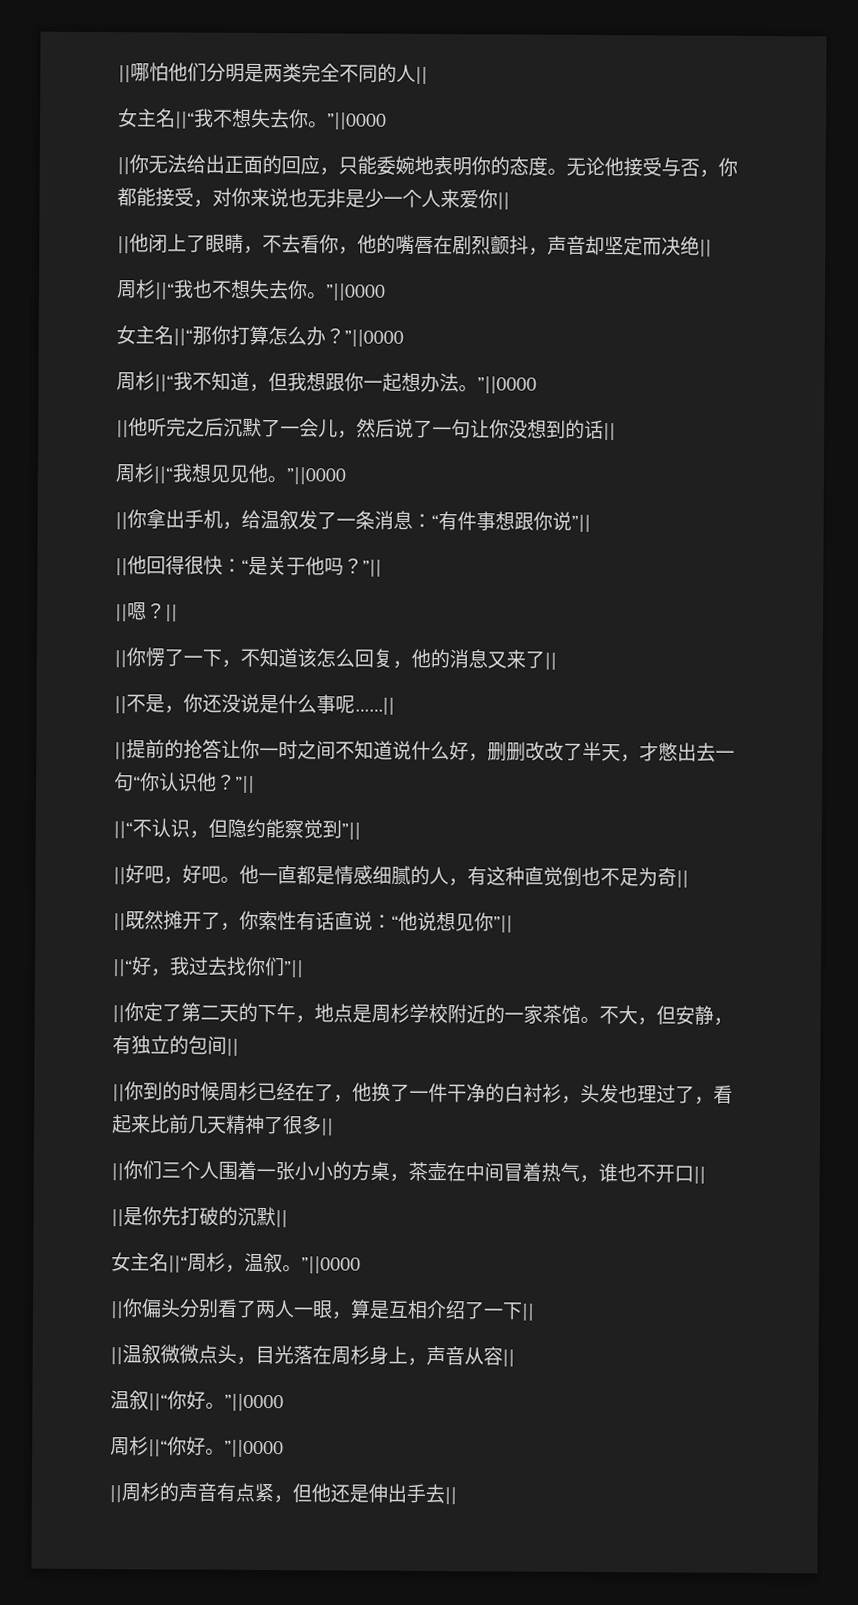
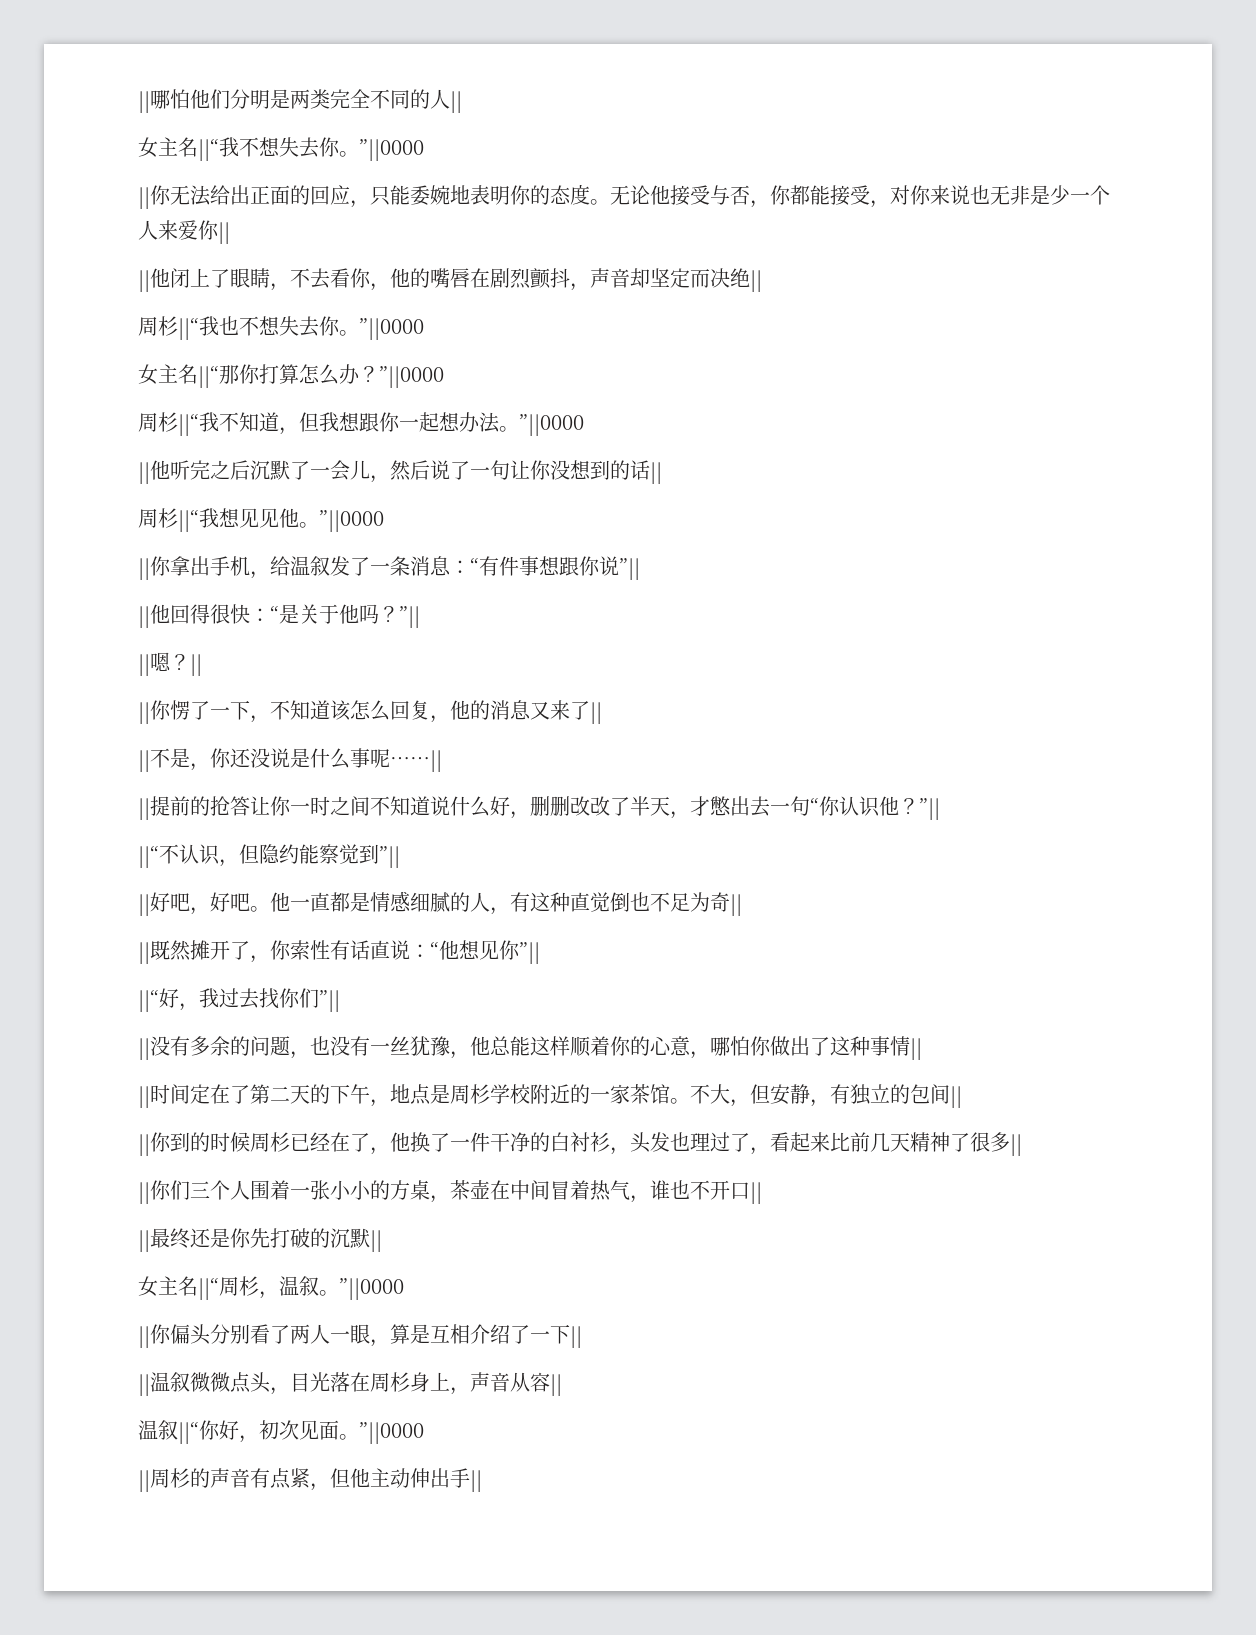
[417,911,437,932] 说 -> (459, 950) none
[124,1002,163,1022] 你定 -> [150,1036,922,1060] [138,1084,230,1108] 没有多余的问题，也没有一丝犹豫，他总能这样顺着你的心意，哪怕你做出了这种事情|| // ||时间定在
(124, 1218) none -> [150,1228,211,1249] 最终还
[205,1393,284,1412] [110,1436,206,1457] 。”||0000 // 周杉||“你好 -> [239,1420,339,1443] ，初次见面
[330,1483,445,1504] 还是伸出手去 -> [370,1468,470,1488] 主动伸出手

